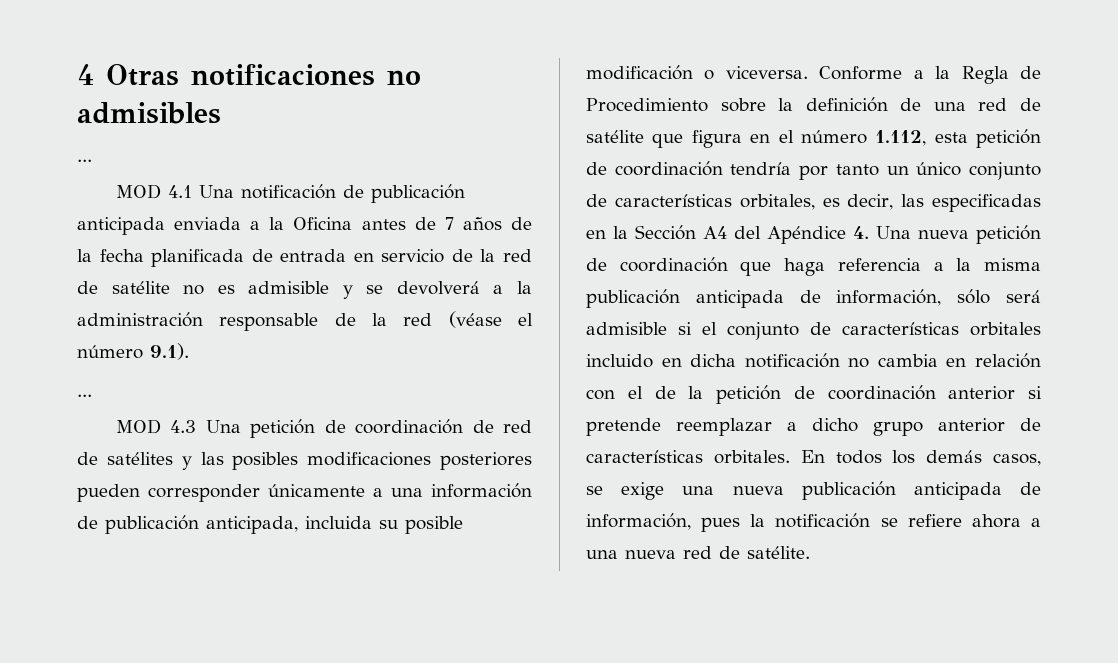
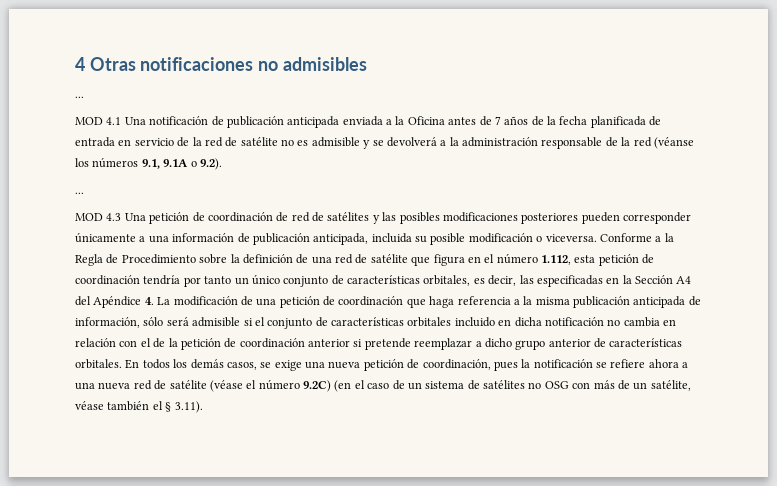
[448,311,533,328] [77,343,189,360] (véase el número 9.1). -> [653,137,694,149] [75,157,222,170] (véanse los números 9.1, 9.1A o 9.2).
[876,226,969,239] Una nueva -> [157,296,277,306] La modificación de una
[801,481,1041,500] [586,513,691,530] publicación anticipada de información, -> [363,359,491,371] petición de coordinación,
[747,546,810,559] satélite. -> [169,379,691,392] [75,401,203,413] satélite (véase el número 9.2C) (en el caso de un sistema de satélites no OSG con más de un satélite, véase también el § 3.11).

